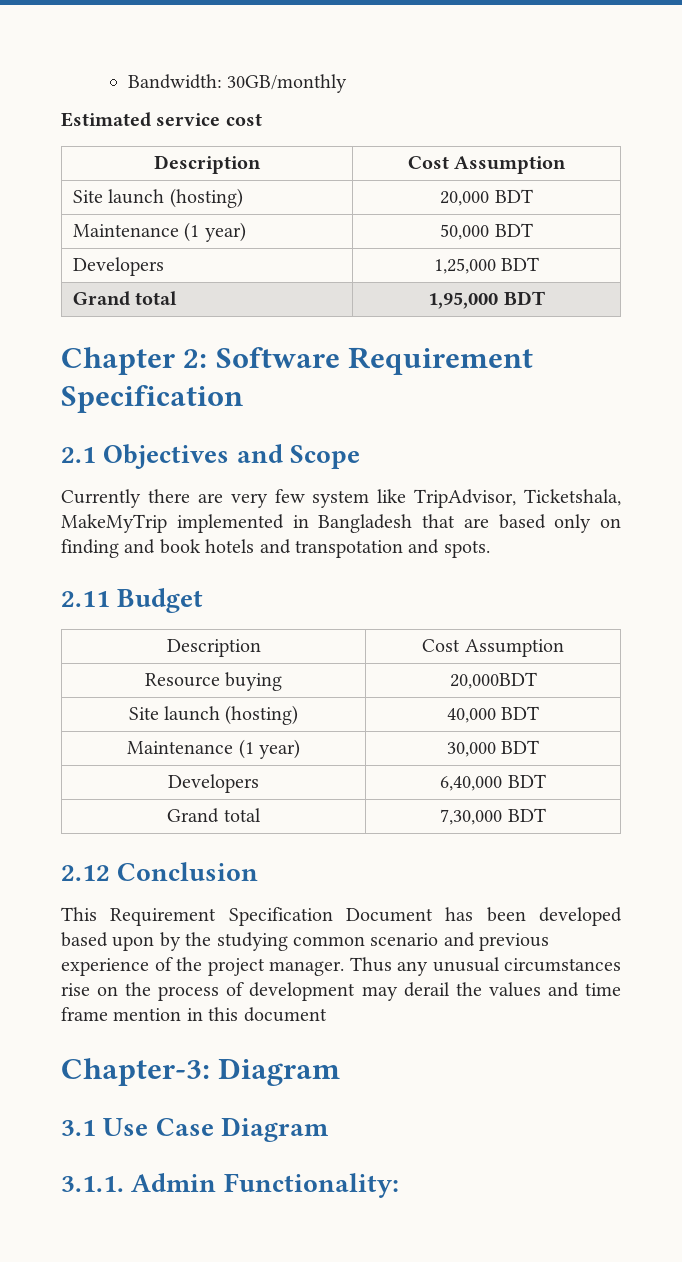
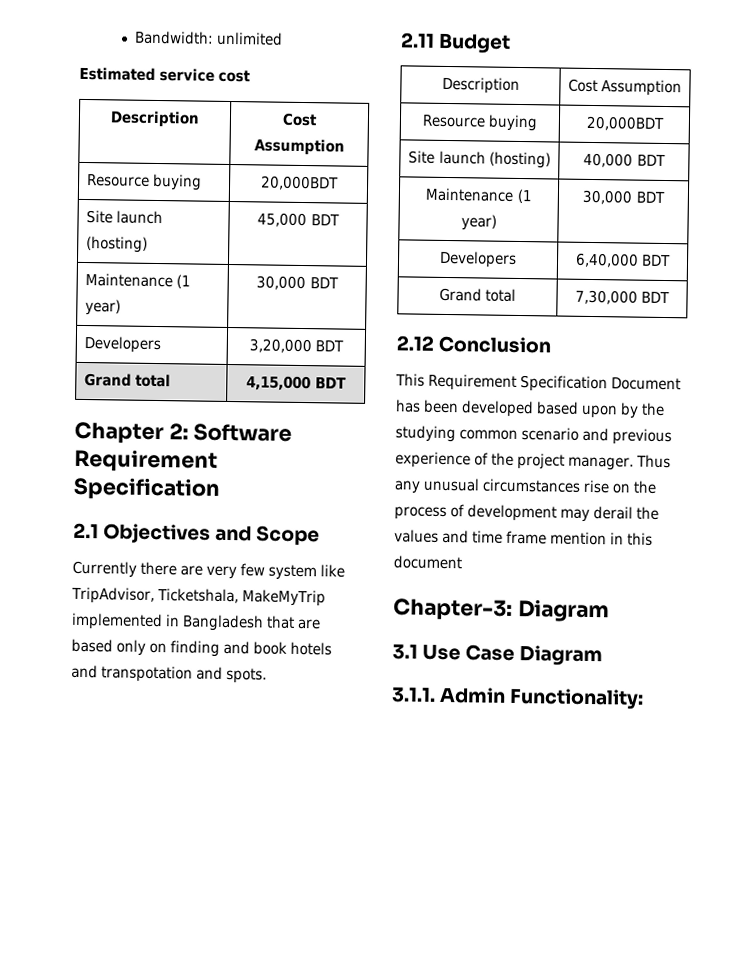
[227,74,348,93] 30GB/monthly -> [216,31,284,46] unlimited
[72,188,243,208] [440,189,533,206] [72,222,246,242] [440,223,533,240] [72,257,164,276] [433,257,540,274] [72,291,178,306] [428,292,499,309] // Site launch (hosting) | 20,000 BDT // Maintenance (1 year) | 50,000 BDT // Developers | 1,25,000 BDT // Grand total | 1,95,000 -> [86,173,202,191] [259,175,339,191] [85,210,163,225] [85,236,148,253] [257,212,340,228] [84,273,191,289] [84,299,121,316] [256,275,339,291] [83,336,161,354] [248,338,345,354] [83,372,171,388] [246,375,312,392] // Resource buying | 20,000BDT // Site launch (hosting) | 45,000 BDT // Maintenance (1 year) | 30,000 BDT // Developers | 3,20,000 BDT // Grand total | 4,15,000

